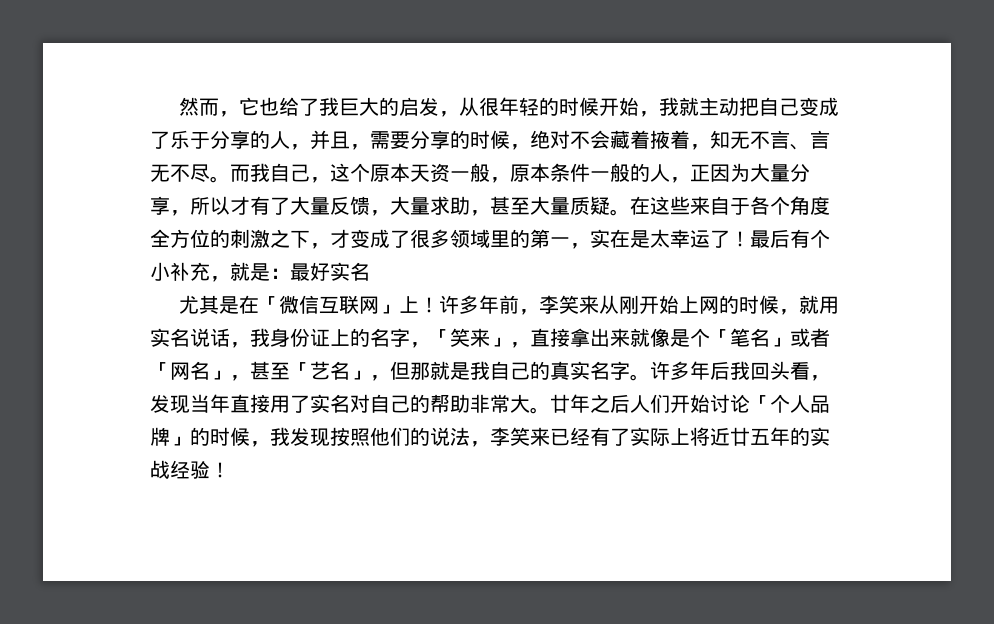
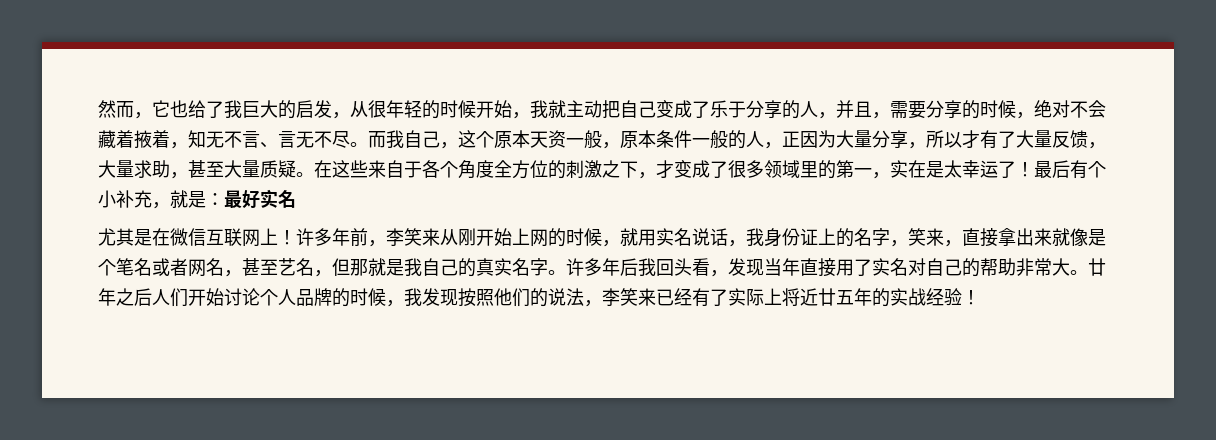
[259,296,280,312] 「 -> (170, 237) none
[379,304,400,314] 」 -> (260, 238) none
[430,328,510,347] 「笑来」 -> [908,228,944,246] 笑来
[710,328,830,347] [150,361,370,381] 「笔名」或者「网名」，甚至「艺名」 -> [116,258,314,277] 笔名或者网名，甚至艺名
[750,395,770,411] 「 -> (260, 297) none
[170,436,190,446] 」 -> (332, 297) none

